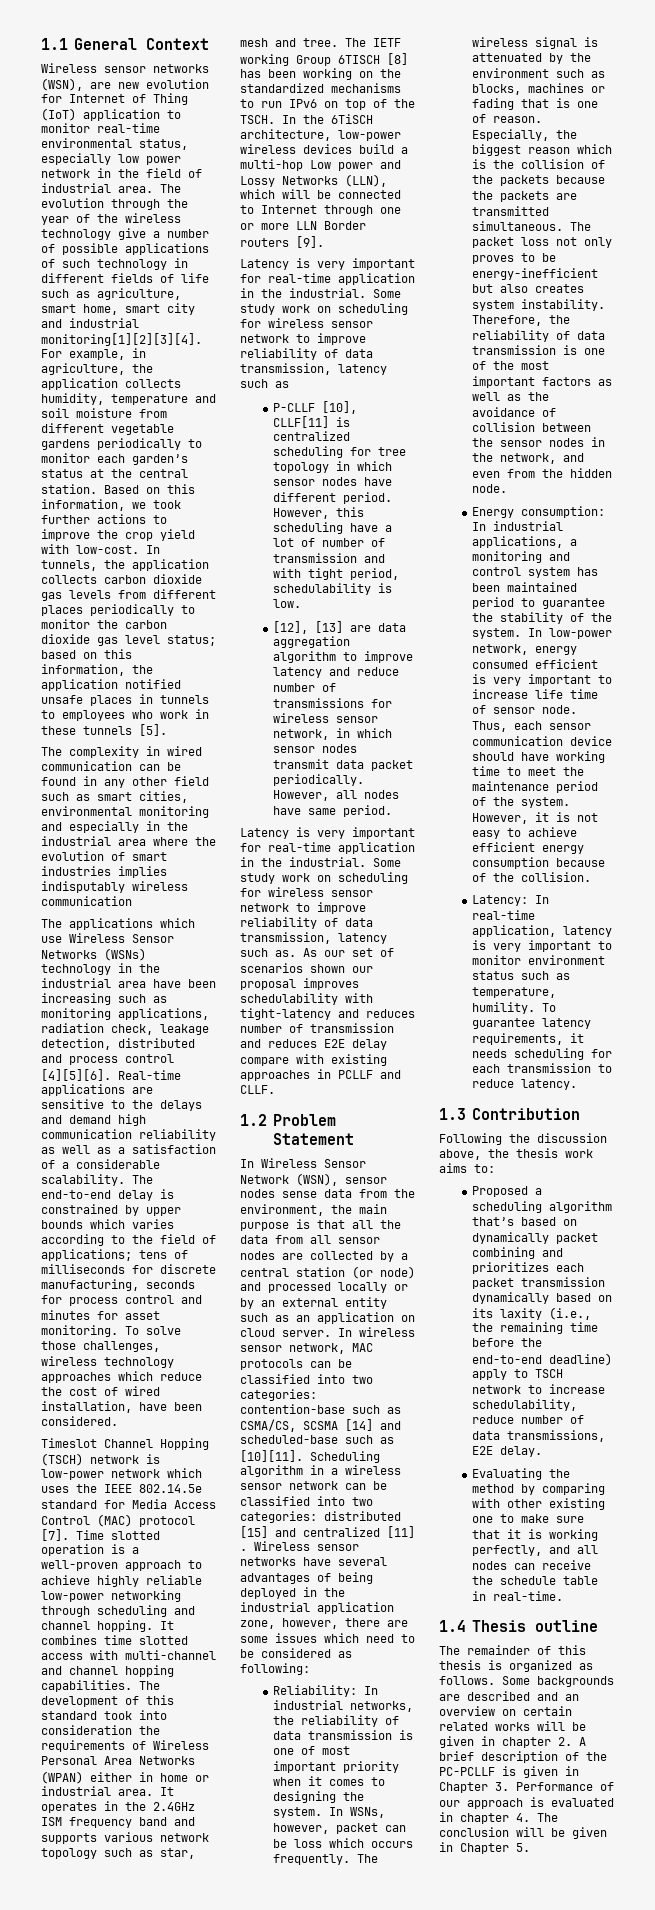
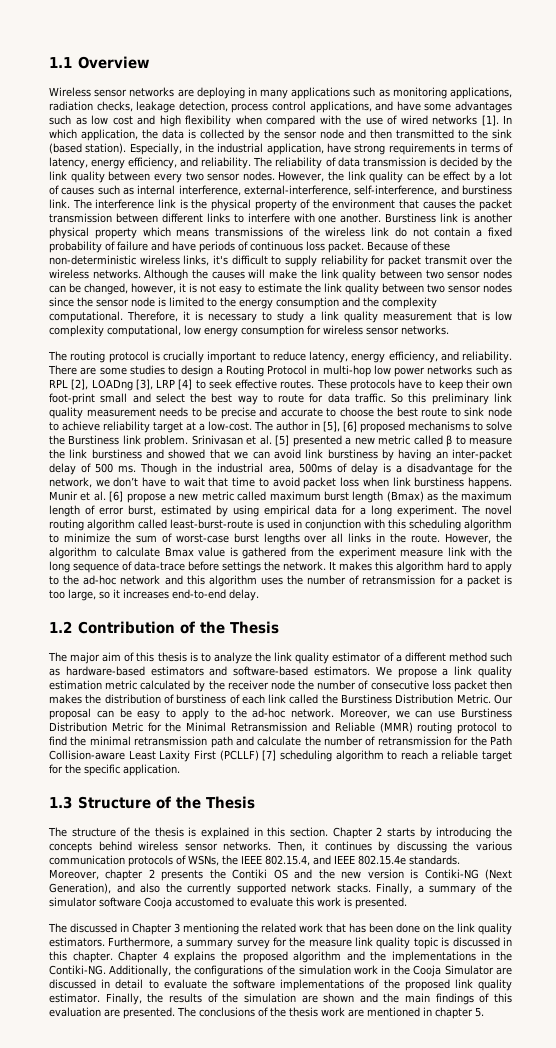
[73,38,209,50] [41,63,209,73] [41,78,209,91] [41,93,188,105] [41,108,181,121] [41,123,160,133] [41,138,188,150] [41,153,181,165] [41,168,202,178] [41,183,181,193] [41,198,188,210] [41,213,181,225] [41,228,209,240] [41,243,209,255] [41,258,188,270] [41,273,209,283] [41,288,181,300] [41,303,195,315] [41,318,139,328] [41,333,202,346] [41,348,146,360] [41,363,153,375] [41,378,181,390] [41,393,216,405] [41,408,167,418] [41,423,174,435] [41,438,202,450] [41,453,188,465] [41,469,188,478] [41,484,195,494] [41,499,181,511] [41,514,167,524] [41,529,195,541] [41,544,160,554] [41,559,209,571] [41,574,202,584] [41,589,216,601] [41,604,195,616] [41,619,167,629] [41,634,216,646] [41,649,132,659] [41,664,153,676] [41,679,181,691] [41,694,209,706] [41,709,209,721] [41,724,167,736] [41,746,202,758] [41,761,181,771] [41,776,209,788] [41,791,188,803] [41,806,209,818] [41,821,188,833] [41,836,216,846] [41,851,167,861] [41,866,167,878] [41,881,188,893] [41,896,132,906] [41,918,195,930] [41,933,174,943] [41,948,146,961] [41,963,160,975] [41,978,216,988] [41,993,111,1005] General Context // Wireless sensor networks (WSN), are new evolution for Internet of Thing (IoT) application to monitor real-time environmental status, especially low power network in the field of industrial area. The evolution through the year of the wireless technology give a number of possible applications of such technology in different fields of life such as agriculture, smart home, smart city and industrial monitoring[1][2][3][4]. For example, in agriculture, the application collects humidity, temperature and soil moisture from different vegetable gardens periodically to monitor each garden’s status at the central station. Based on this information, we took further actions to improve the crop yield with low-cost. In tunnels, the application collects carbon dioxide gas levels from different places periodically to monitor the carbon dioxide gas level status; based on this information, the application notified unsafe places in tunnels to employees who work in these tunnels [5]. // The complexity in wired communication can be found in any other field such as smart cities, environmental monitoring and especially in the industrial area where the evolution of smart industries implies indisputably wireless communication // The applications which use Wireless Sensor Networks (WSNs) technology in the industrial area have been increasing -> [77,56,149,69] [49,87,351,99] Overview // Wireless sensor networks are deploying in many applications
[111,1024,153,1035] check, -> [96,101,133,112] checks,
[118,1038,195,1048] [41,1054,174,1065] [41,1069,181,1081] [41,1084,153,1096] [41,1099,202,1111] [41,1114,146,1126] [41,1129,216,1141] [41,1144,216,1154] [41,1159,160,1169] [41,1174,153,1186] [41,1189,174,1201] [41,1204,181,1216] [41,1219,174,1229] [41,1234,216,1246] [41,1249,188,1261] [41,1264,216,1274] [41,1279,195,1291] [41,1295,202,1306] [41,1310,160,1320] [41,1325,181,1337] [41,1341,160,1352] [41,1356,174,1368] [41,1371,202,1383] [41,1386,160,1396] [41,1401,202,1413] [41,1416,118,1426] [41,1438,209,1450] [41,1453,160,1466] [41,1468,202,1480] [41,1484,202,1493] [41,1499,216,1509] [41,1514,195,1527] [41,1529,160,1541] [41,1544,139,1556] [41,1560,202,1571] [41,1575,202,1587] [41,1590,181,1602] [41,1605,195,1617] [41,1620,174,1632] [41,1635,188,1645] [41,1650,216,1660] [41,1665,174,1677] [41,1680,160,1692] [41,1695,174,1707] [41,1710,167,1720] [41,1725,160,1735] [41,1740,209,1752] [41,1756,195,1765] [41,1771,209,1784] [41,1786,174,1796] [41,1801,195,1813] [41,1817,195,1828] [41,1832,209,1844] [41,1848,195,1859] [240,38,401,47] [240,53,408,66] [240,68,401,80] [240,83,401,93] [240,99,415,110] [240,114,373,124] [240,129,401,141] [240,144,408,154] [240,159,401,171] [240,174,387,187] [240,189,401,199] [240,205,401,216] [240,221,366,230] [240,236,324,248] [240,258,415,270] [240,273,415,285] [240,288,401,298] [240,303,408,315] [240,318,373,328] [240,333,366,345] [240,348,373,360] [240,363,387,375] [240,379,289,388] [273,401,358,414] [273,416,351,428] [273,431,351,441] [273,446,407,458] [273,461,393,473] [273,477,393,486] [273,492,393,504] [273,507,365,519] [273,522,393,534] [273,538,386,547] [273,553,386,563] [273,568,400,580] [273,583,393,595] [273,599,302,608] [273,621,407,634] [273,636,351,648] [273,651,414,663] [273,667,400,678] [273,683,337,692] [273,698,393,708] [273,713,379,723] [273,728,393,740] [273,744,358,753] [273,759,414,771] [273,774,365,786] [273,790,400,801] [273,805,393,817] [240,827,415,839] [240,842,415,854] [240,857,401,867] [240,872,408,884] [240,887,373,897] [240,902,366,914] [240,917,373,929] [240,932,387,944] [240,948,394,957] [240,963,373,973] [240,978,359,990] [240,993,373,1005] [240,1008,415,1020] [240,1023,394,1033] [240,1039,387,1050] [240,1054,387,1066] [240,1069,401,1081] [240,1085,275,1094] [240,1114,336,1126] [272,1133,354,1145] [240,1158,366,1168] [240,1173,387,1186] [240,1189,415,1198] [240,1204,387,1216] [240,1219,401,1231] [240,1235,380,1244] [240,1251,408,1262] [240,1266,415,1279] [240,1282,408,1293] [240,1297,387,1309] [240,1312,415,1324] [240,1327,415,1337] [240,1343,373,1354] [240,1359,352,1370] [240,1374,373,1384] [240,1389,317,1401] [240,1404,401,1414] [240,1419,401,1432] [240,1435,394,1444] [240,1450,380,1463] [240,1465,401,1477] [240,1481,387,1490] [240,1496,373,1506] [240,1511,401,1523] [240,1526,415,1538] [240,1541,359,1551] [240,1557,387,1566] [240,1572,373,1584] [240,1587,345,1599] [240,1602,394,1614] [240,1618,408,1629] [240,1633,415,1643] [240,1648,352,1658] [240,1663,310,1675] [273,1685,379,1697] [273,1700,414,1712] [273,1715,400,1727] [273,1730,414,1740] [273,1746,351,1755] [273,1761,400,1773] [273,1776,386,1786] [273,1791,365,1803] [273,1807,386,1818] [273,1823,407,1834] [273,1838,414,1848] [273,1854,379,1865] [472,37,599,49] [472,53,592,64] [472,68,606,78] [472,83,606,95] [472,98,599,110] [472,114,543,123] [472,129,578,141] [472,144,613,156] [472,159,606,169] [472,175,606,186] [472,191,578,202] [472,206,550,216] [472,221,592,231] [472,237,613,248] [472,253,557,264] [472,268,599,280] [472,284,585,293] [472,299,606,311] [472,315,571,326] [472,330,606,342] [472,345,606,355] [472,361,550,370] [472,376,613,388] [472,392,550,401] [472,407,557,417] [472,422,592,432] [472,437,606,447] [472,453,585,464] [472,468,613,478] [472,484,508,493] [472,506,606,518] [472,521,564,531] [472,536,578,548] [472,551,571,563] [472,567,599,578] [472,582,578,592] [472,597,606,609] [472,612,613,624] [472,628,613,639] [472,644,578,655] [472,659,599,669] [472,674,613,686] [472,689,599,699] [472,705,578,714] [472,721,592,732] [472,736,613,746] [472,751,606,763] [472,766,585,776] [472,781,599,793] [472,797,571,808] [472,813,529,824] distributed and process control [4][5][6]. Real-time applications are sensitive to the delays and demand high communication reliability as well as a satisfaction of a considerable scalability. The end-to-end delay is constrained by upper bounds which varies according to the field of applications; tens of milliseconds for discrete manufacturing, seconds for process control and minutes for asset monitoring. To solve those challenges, wireless technology approaches which reduce the cost of wired installation, have been considered. // Timeslot Channel Hopping (TSCH) network is low-power network which uses the IEEE 802.14.5e standard for Media Access Control (MAC) protocol [7]. Time slotted operation is a well-proven approach to achieve highly reliable low-power networking through scheduling and channel hopping. It combines time slotted access with multi-channel and channel hopping capabilities. The development of this standard took into consideration the requirements of Wireless Personal Area Networks (WPAN) either in home or industrial area. It operates in the 2.4GHz ISM frequency band and supports various network topology such as star, mesh and tree. The IETF working Group 6TISCH [8] has been working on the standardized mechanisms to run IPv6 on top of the TSCH. In the 6TiSCH architecture, low-power wireless devices build a multi-hop Low power and Lossy Networks (LLN), which will be connected to Internet through one or more LLN Border routers [9]. // Latency is very important for real-time application in the industrial. Some study work on scheduling for wireless sensor network to improve reliability of data transmission, latency such as // P-CLLF [10], CLLF[11] is centralized scheduling for tree topology in which sensor nodes have different period. However, this scheduling have a lot of number of transmission and with tight period, schedulability is low. // [12], [13] are data aggregation algorithm to improve latency and reduce number of transmissions for wireless sensor network, in which sensor nodes transmit data packet periodically. However, all nodes have same period. // Latency is very important for real-time application in the industrial. Some study work on scheduling for wireless sensor network to improve reliability of data transmission, latency such as. As our set of scenarios shown our proposal improves schedulability with tight-latency and reduces number of transmission and reduces E2E delay compare with existing approaches in PCLLF and CLLF. // 1.2 Problem Statement // In Wireless Sensor Network (WSN), sensor nodes sense data from the environment, the main purpose is that all the data from all sensor nodes are collected by a central station (or node) and processed locally or by an external entity such as an application on cloud server. In wireless sensor network, MAC protocols can be classified into two categories: contention-base such as CSMA/CS, SCSMA [14] and scheduled-base such as [10][11]. Scheduling algorithm in a wireless sensor network can be classified into two categories: distributed [15] and centralized [11] . Wireless sensor networks have several advantages of being deployed in the industrial application zone, however, there are some issues which need to be considered as following: // Reliability: In industrial networks, the reliability of data transmission is one of most important priority when it comes to designing the system. In WSNs, however, packet can be loss which occurs frequently. The wireless signal is attenuated by the environment such as blocks, machines or fading that is one of reason. Especially, the biggest reason which is the collision of the packets because the packets are transmitted simultaneous. The packet loss not only proves to be energy-inefficient but also creates system instability. Therefore, the reliability of data transmission is one of the most important factors as well as the avoidance of collision between the sensor nodes in the network, and even from the hidden node. // Energy consumption: In industrial applications, a monitoring and control system has been maintained period to guarantee the stability of the system. In low-power network, energy consumed efficient is very important to increase life time of sensor node. Thus, each sensor communication device should have working time to meet the maintenance period of the system. However, -> [231,101,513,113] [49,115,512,127] [49,129,512,141] [49,143,513,155] [49,157,512,169] [49,171,512,183] [49,185,512,196] [49,199,513,211] [49,213,514,223] [49,227,512,239] [49,241,450,253] [49,255,513,267] [49,269,512,281] [49,283,176,295] process control applications, and have some advantages such as low cost and high flexibility when compared with the use of wired networks [1]. In which application, the data is collected by the sensor node and then transmitted to the sink (based station). Especially, in the industrial application, have strong requirements in terms of latency, energy efficiency, and reliability. The reliability of data transmission is decided by the link quality between every two sensor nodes. However, the link quality can be effect by a lot of causes such as internal interference, external-interference, self-interference, and burstiness link. The interference link is the physical property of the environment that causes the packet transmission between different links to interfere with one another. Burstiness link is another physical property which means transmissions of the wireless link do not contain a fixed probability of failure and have periods of continuous loss packet. Because of these non-deterministic wireless links, it's difficult to supply reliability for packet transmit over the wireless networks. Although the causes will make the link quality between two sensor nodes can be changed, however,
[528,827,578,837] [472,842,585,854] [472,857,606,869] [472,872,592,882] [472,895,550,906] [472,910,536,920] [472,925,613,937] [472,940,613,952] [472,955,606,965] [472,971,571,980] [472,987,557,998] [472,1002,557,1014] [472,1018,592,1029] [472,1033,585,1045] [472,1048,613,1060] [472,1063,613,1073] [472,1079,578,1090] [439,1108,580,1120] [439,1133,607,1145] [439,1148,593,1160] [439,1163,495,1173] [472,1186,543,1197] [472,1201,613,1213] [472,1217,578,1226] [472,1232,599,1244] [472,1247,564,1259] [472,1262,585,1274] [472,1277,606,1289] [472,1292,613,1304] [472,1307,592,1320] [472,1322,599,1334] [472,1338,543,1347] [472,1353,613,1366] [472,1369,564,1380] [472,1384,606,1394] [472,1399,578,1411] [472,1415,585,1424] [472,1430,606,1442] [472,1446,543,1457] [472,1468,571,1480] [472,1483,606,1495] [472,1498,606,1510] [472,1514,585,1523] [472,1529,599,1541] [472,1545,599,1556] [472,1560,592,1570] [472,1576,599,1585] [472,1591,564,1601] [439,1620,598,1632] [439,1645,530,1655] achieve efficient energy consumption because of the collision. // Latency: In real-time application, latency is very important to monitor environment status such as temperature, humility. To guarantee latency requirements, it needs scheduling for each transmission to reduce latency. // 1.3 Contribution // Following the discussion above, the thesis work aims to: // Proposed a scheduling algorithm that’s based on dynamically packet combining and prioritizes each packet transmission dynamically based on its laxity (i.e., the remaining time before the end-to-end deadline) apply to TSCH network to increase schedulability, reduce number of data transmissions, E2E delay. // Evaluating the method by comparing with other existing one to make sure that it is working perfectly, and all nodes can receive the schedule table in real-time. // 1.4 Thesis outline // The remainder -> [258,283,512,295] [49,297,437,309] [49,311,512,323] [49,325,449,337] [48,351,513,363] [48,365,512,377] [49,379,512,391] [49,393,512,405] [49,407,513,419] [49,421,512,433] [49,435,512,447] [49,449,512,461] [49,463,512,475] [49,477,512,489] [49,491,512,503] [49,505,512,517] [49,519,512,531] [49,533,512,545] [49,547,513,559] [49,561,512,573] [49,575,512,587] [49,589,259,601] [49,621,279,634] [48,652,122,664] estimate the link quality between two sensor nodes since the sensor node is limited to the energy consumption and the complexity computational. Therefore, it is necessary to study a link quality measurement that is low complexity computational, low energy consumption for wireless sensor networks. // The routing protocol is crucially important to reduce latency, energy efficiency, and reliability. There are some studies to design a Routing Protocol in multi-hop low power networks such as RPL [2], LOADng [3], LRP [4] to seek effective routes. These protocols have to keep their own foot-print small and select the best way to route for data traffic. So this preliminary link quality measurement needs to be precise and accurate to choose the best route to sink node to achieve reliability target at a low-cost. The author in [5], [6] proposed mechanisms to solve the Burstiness link problem. Srinivasan et al. [5] presented a new metric called β to measure the link burstiness and showed that we can avoid link burstiness by having an inter-packet delay of 500 ms. Though in the industrial area, 500ms of delay is a disadvantage for the network, we don’t have to wait that time to avoid packet loss when link burstiness happens. Munir et al. [6] propose a new metric called maximum burst length (Bmax) as the maximum length of error burst, estimated by using empirical data for a long experiment. The novel routing algorithm called least-burst-route is used in conjunction with this scheduling algorithm to minimize the sum of worst-case burst lengths over all links in the route. However, the algorithm to calculate Bmax value is gathered from the experiment measure link with the long sequence of data-trace before settings the network. It makes this algorithm hard to apply to the ad-hoc network and this algorithm uses the number of retransmission for a packet is too large, so it increases end-to-end delay. // 1.2 Contribution of the Thesis // The major aim
[509,1660,593,1672] [439,1676,614,1687] [439,1691,579,1701] [439,1706,572,1716] [439,1721,586,1731] [439,1736,586,1748] [439,1751,607,1763] [439,1766,579,1778] [439,1782,614,1793] [439,1797,614,1809] [439,1812,558,1824] [439,1827,607,1839] [439,1842,509,1854] organized as follows. Some backgrounds are described and an overview on certain related works will be given in chapter 2. A brief description of the PC-PCLLF is given in Chapter 3. Performance of our approach is evaluated in chapter 4. The conclusion will be given in Chapter -> [200,652,513,664] [49,666,513,678] [49,680,512,692] [49,694,514,704] [49,708,512,720] [49,722,512,734] [49,736,512,748] [49,750,513,762] [49,764,180,776] [49,796,255,809] [48,827,513,839] [49,841,512,853] [49,855,460,867] [49,869,512,881] [49,883,512,895] [49,897,407,909] [48,923,512,935] [49,937,512,949] [49,951,512,963] [49,965,512,977] [49,979,512,991] [49,993,513,1005] [49,1007,473,1019] to analyze the link quality estimator of a different method such as hardware-based estimators and software-based estimators. We propose a link quality estimation metric calculated by the receiver node the number of consecutive loss packet then makes the distribution of burstiness of each link called the Burstiness Distribution Metric. Our proposal can be easy to apply to the ad-hoc network. Moreover, we can use Burstiness Distribution Metric for the Minimal Retransmission and Reliable (MMR) routing protocol to find the minimal retransmission path and calculate the number of retransmission for the Path Collision-aware Least Laxity First (PCLLF) [7] scheduling algorithm to reach a reliable target for the specific application. // 1.3 Structure of the Thesis // The structure of the thesis is explained in this section. Chapter 2 starts by introducing the concepts behind wireless sensor networks. Then, it continues by discussing the various communication protocols of WSNs, the IEEE 802.15.4, and IEEE 802.15.4e standards. Moreover, chapter 2 presents the Contiki OS and the new version is Contiki-NG (Next Generation), and also the currently supported network stacks. Finally, a summary of the simulator software Cooja accustomed to evaluate this work is presented. // The discussed in Chapter 3 mentioning the related work that has been done on the link quality estimators. Furthermore, a summary survey for the measure link quality topic is discussed in this chapter. Chapter 4 explains the proposed algorithm and the implementations in the Contiki-NG. Additionally, the configurations of the simulation work in the Cooja Simulator are discussed in detail to evaluate the software implementations of the proposed link quality estimator. Finally, the results of the simulation are shown and the main findings of this evaluation are presented. The conclusions of the thesis work are mentioned in chapter

